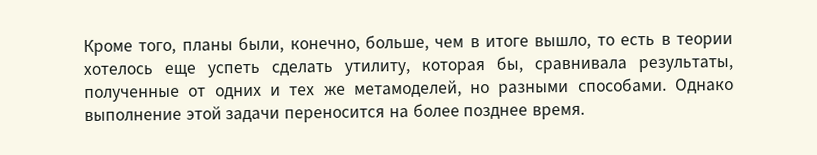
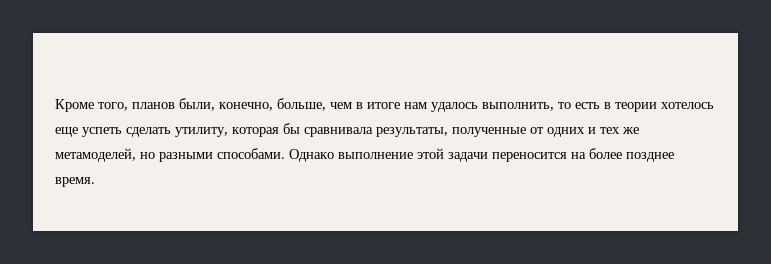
[181,41,233,52] планы -> [132,102,175,109] планов
[534,36,592,50] вышло, -> [404,102,554,112] нам удалось выполнить,
[496,56,523,73] бы, -> [283,123,300,134] бы

